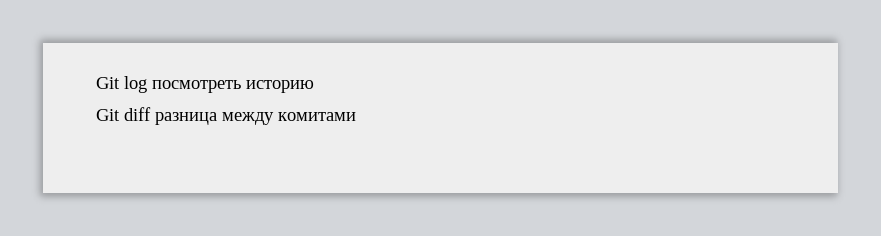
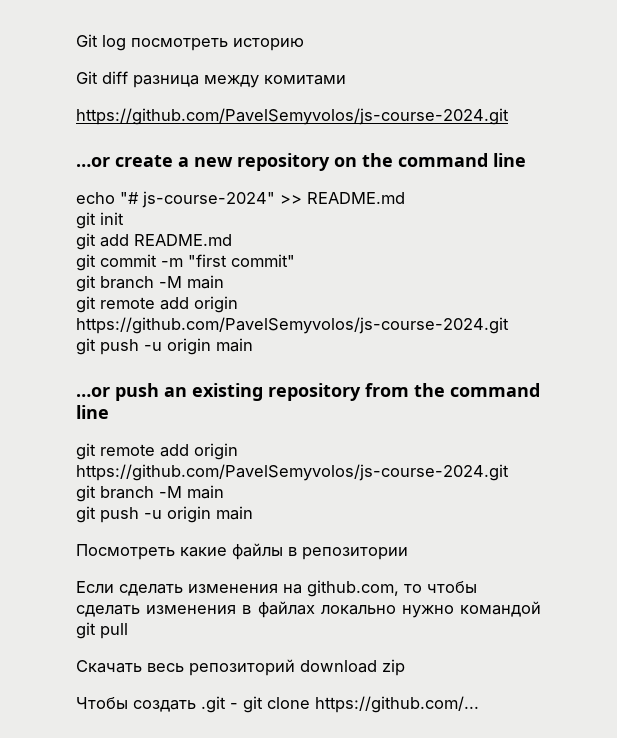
(356, 116) none -> [76,108,509,125] [76,153,526,171] [76,191,405,208] [76,212,124,229] [76,233,232,250] [76,254,295,271] [76,275,224,292] [76,296,238,313] [76,317,509,334] [76,338,253,355] [76,383,540,401] [76,405,109,419] [76,443,238,460] [76,464,509,481] [76,485,224,502] [76,506,253,523] [76,543,408,560] [76,580,477,597] [76,601,541,618] [76,622,128,639] [76,659,405,676] [76,696,479,713] // https://github.com/PavelSemyvolos/js-course-2024.git // …or create a new repository on the command line // echo "# js-course-2024" >> README.md // git init // git add README.md // git commit -m "first commit" // git branch -M main // git remote add origin https://github.com/PavelSemyvolos/js-course-2024.git // git push -u origin main // …or push an existing repository from the command line // git remote add origin https://github.com/PavelSemyvolos/js-course-2024.git // git branch -M main // git push -u origin main // Посмотреть какие файлы в репозитории // Если сделать изменения на github.com, то чтобы сделать изменения в файлах локально нужно командой git pull // Скачать весь репозиторий download zip // Чтобы создать .git - git clone https://github.com/...

